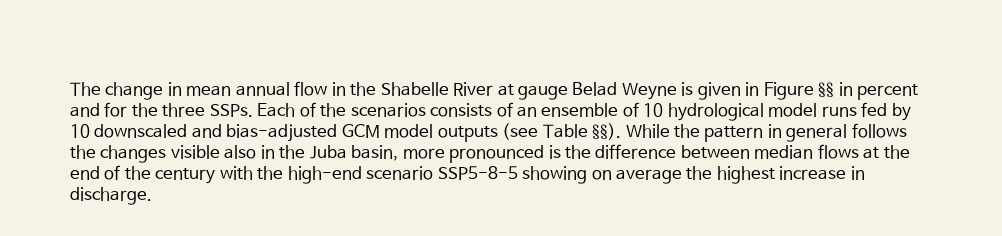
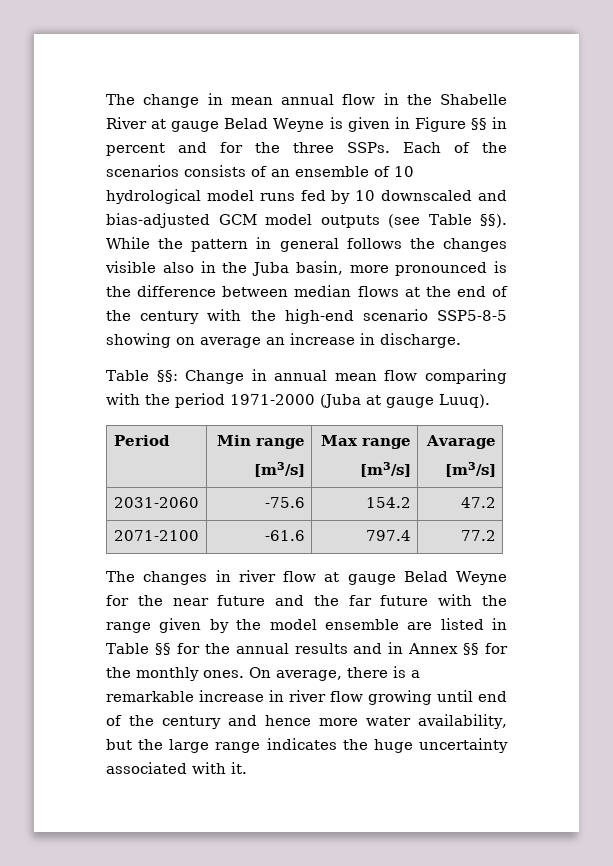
[686,166,775,184] the highest -> [266,337,285,345] an
(152, 196) none -> [106,369,508,384] [106,393,490,408] [113,435,170,446] [216,435,305,449] [253,462,305,477] [320,435,411,449] [359,462,411,477] [425,435,496,449] [444,462,496,477] [113,497,199,508] [264,497,305,508] [365,497,411,508] [460,497,496,508] [113,530,199,541] [264,530,305,541] [365,530,411,541] [460,530,496,541] [106,570,508,585] [106,594,507,606] [106,618,507,633] [106,642,509,655] [106,666,420,681] [106,690,507,705] [106,714,508,729] [106,738,508,753] [106,762,247,774] // Table §§: Change in annual mean flow comparing with the period 1971-2000 (Juba at gauge Luuq). // Period | Min range // [m3/s] | Max range // [m3/s] | Avarage // [m3/s] // 2031-2060 | -75.6 | 154.2 | 47.2 // 2071-2100 | -61.6 | 797.4 | 77.2 // The changes in river flow at gauge Belad Weyne for the near future and the far future with the range given by the model ensemble are listed in Table §§ for the annual results and in Annex §§ for the monthly ones. On average, there is a remarkable increase in river flow growing until end of the century and hence more water availability, but the large range indicates the huge uncertainty associated with it.

